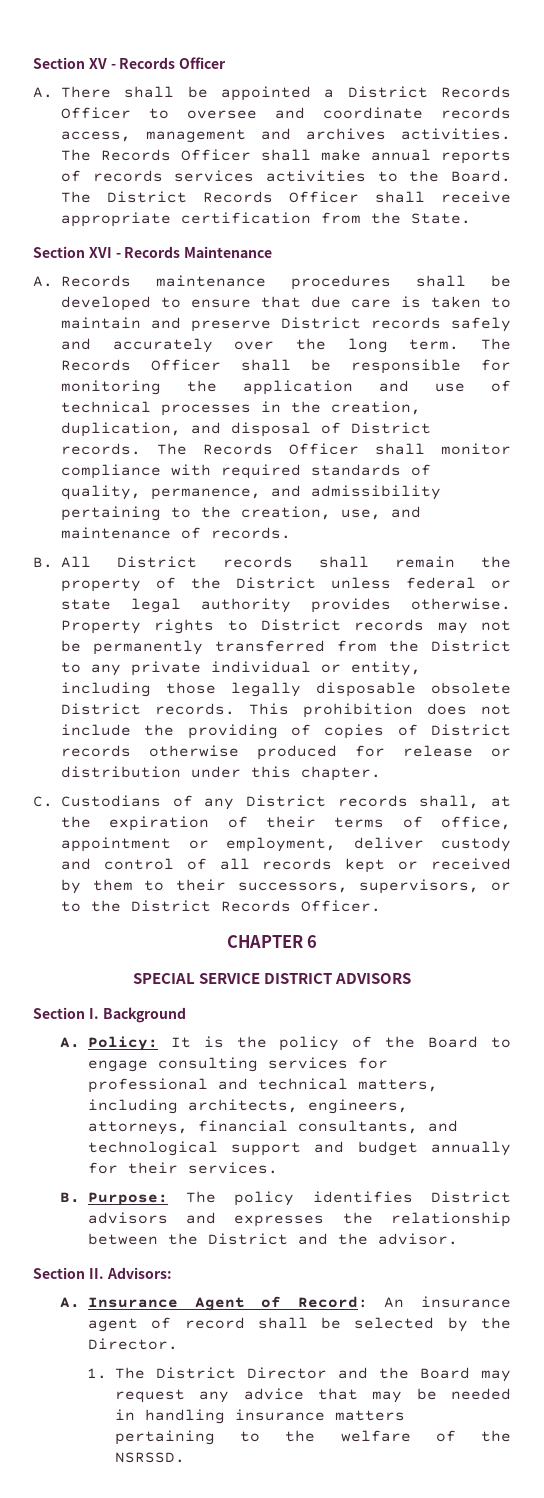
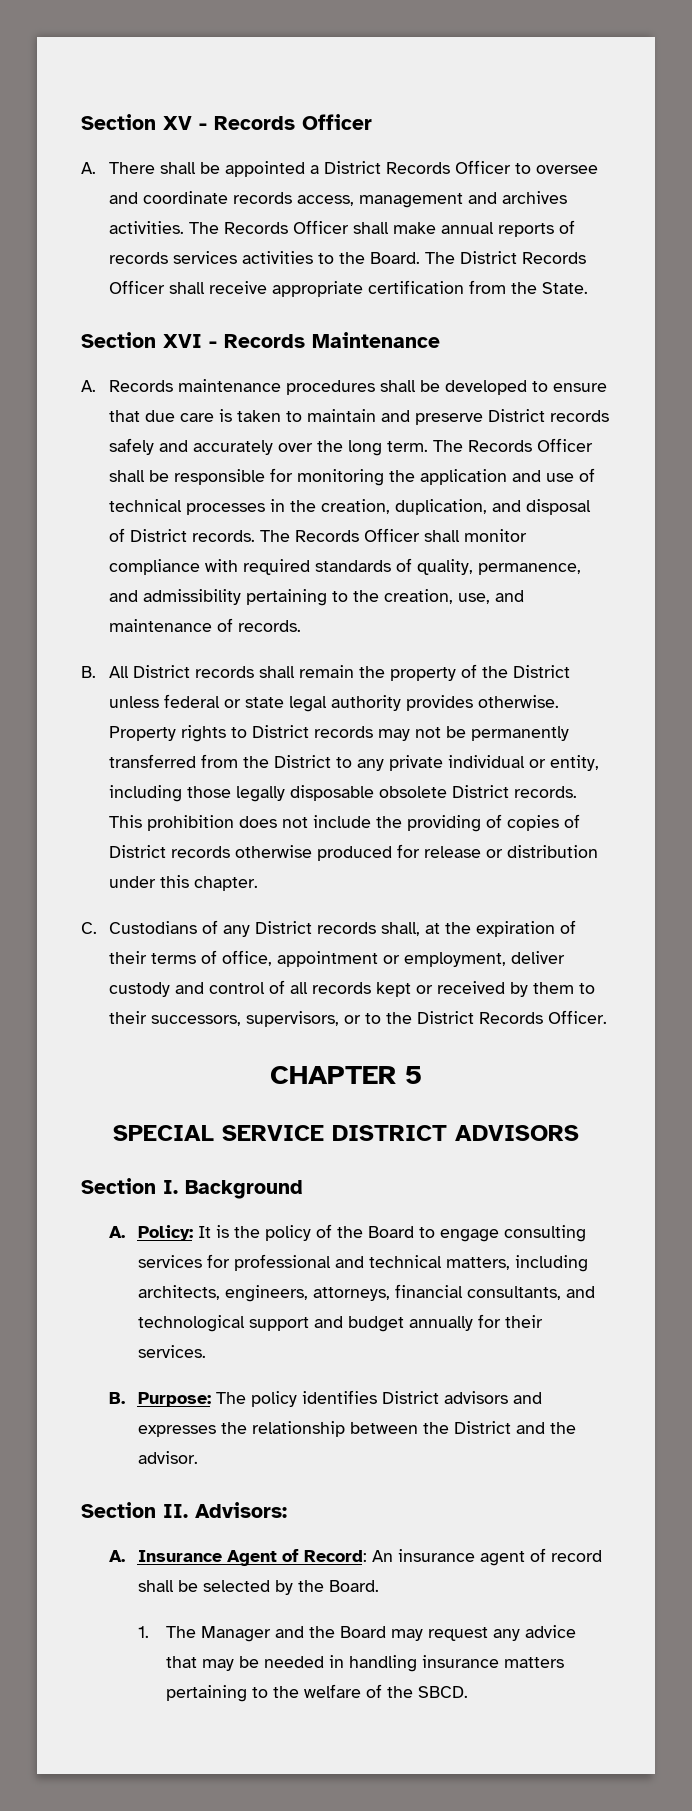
[307,935,318,948] 6 -> [405,1066,422,1084] 5
[87,1338,178,1350] Director. -> [328,1580,379,1592] Board.
[155,1367,327,1379] District Director -> [200,1626,271,1642] Manager
[114,1452,185,1463] NSRSSD. -> [417,1686,468,1698] SBCD.

